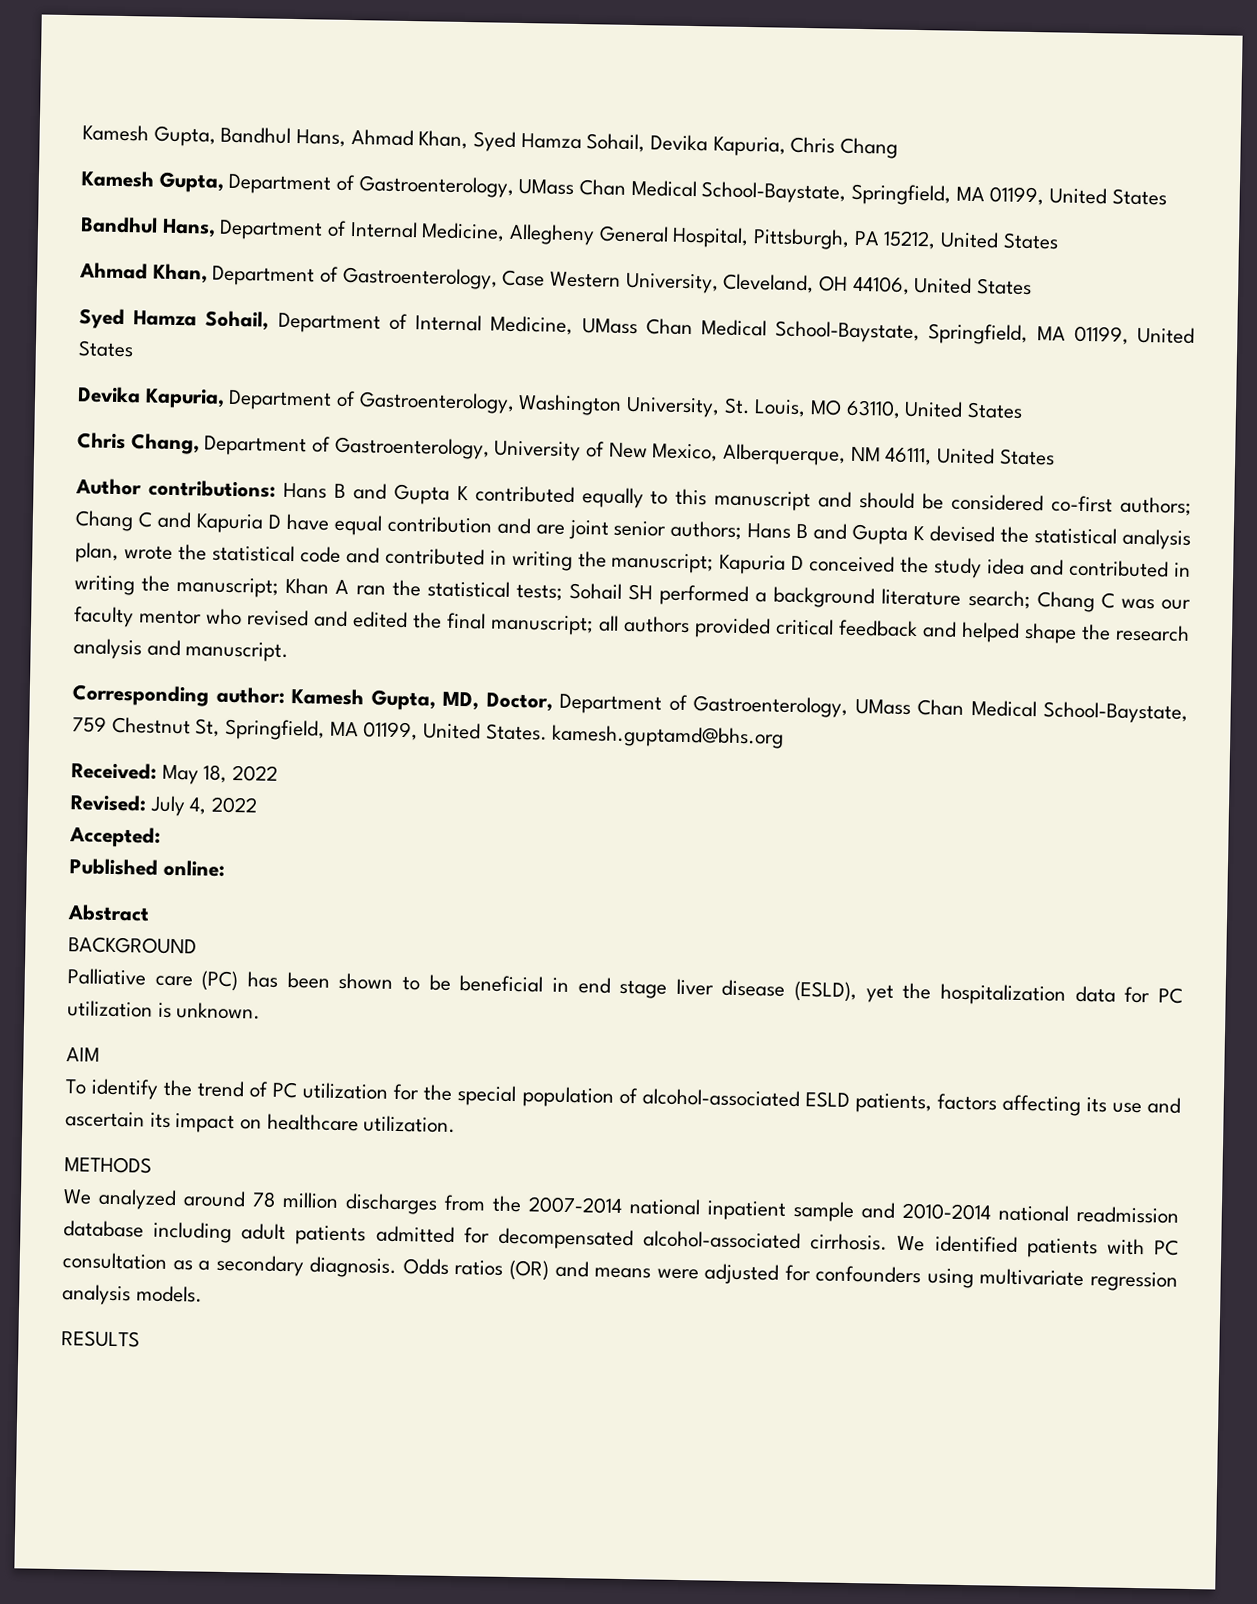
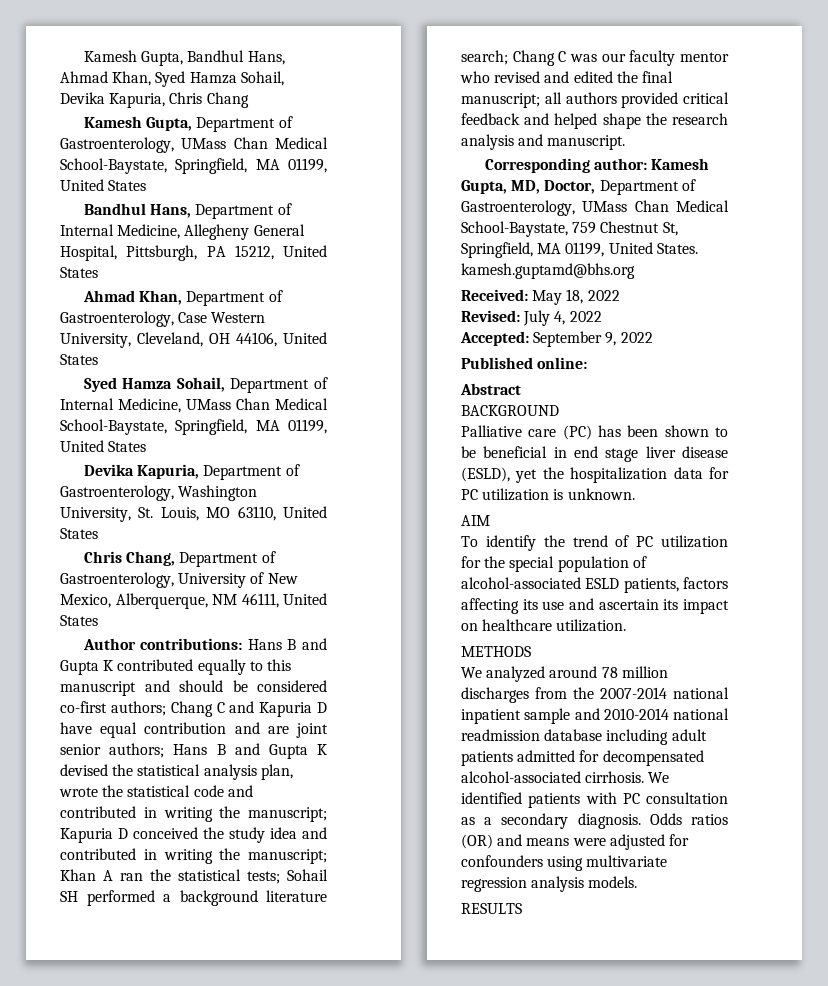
(161, 837) none -> [533,331,653,347] September 9, 2022

